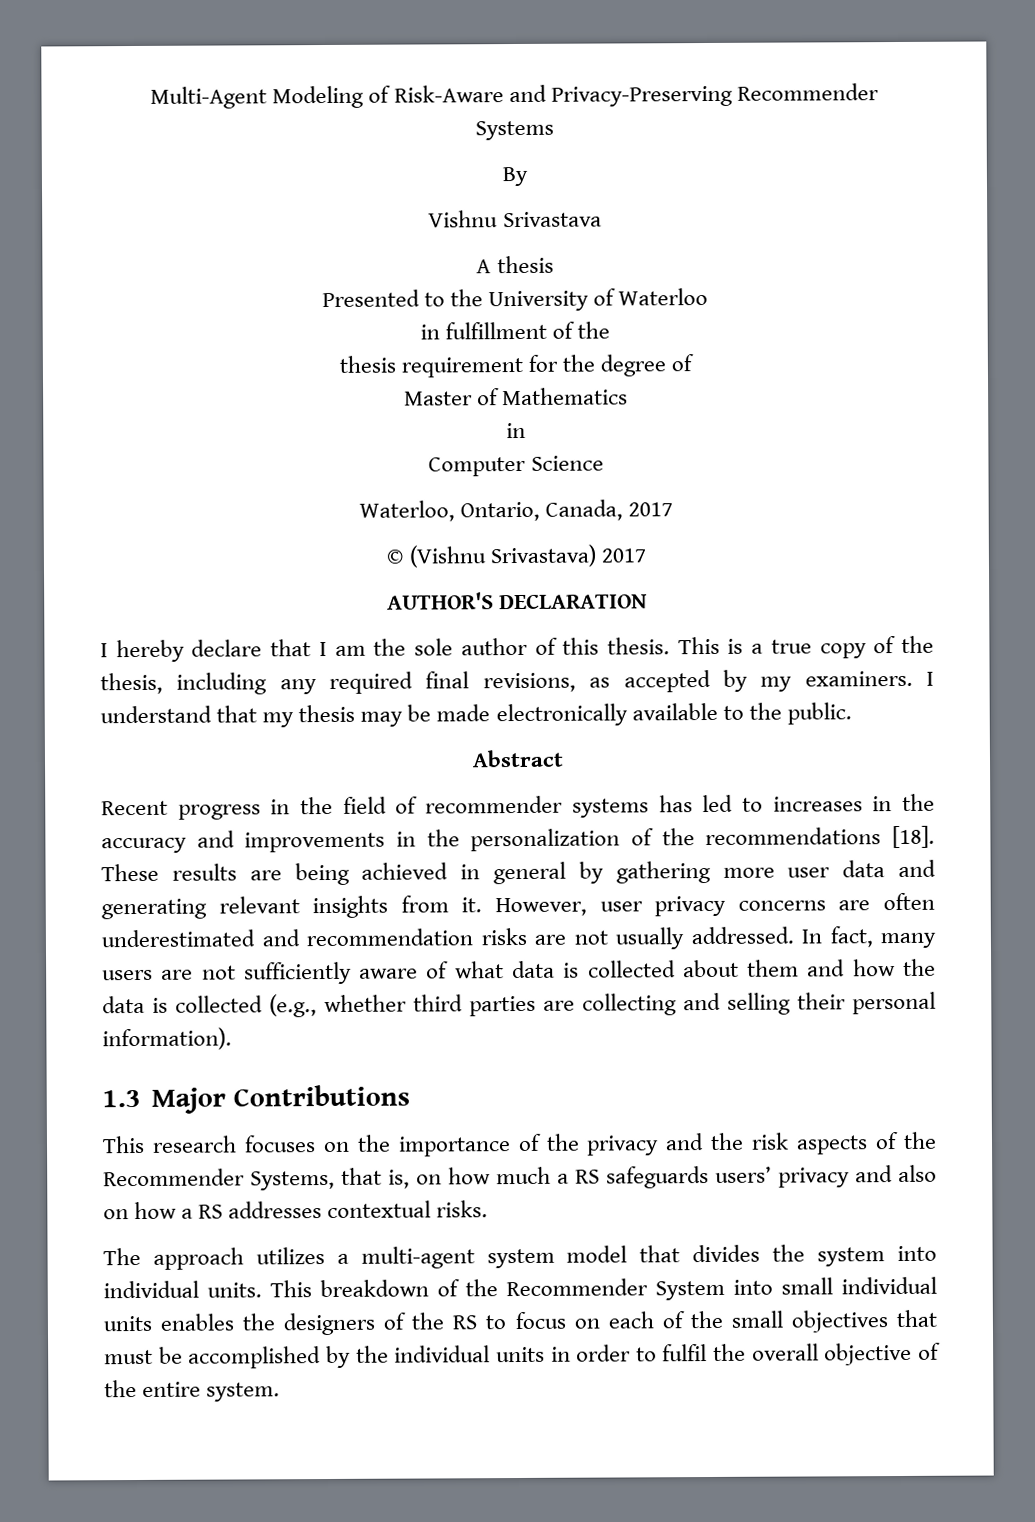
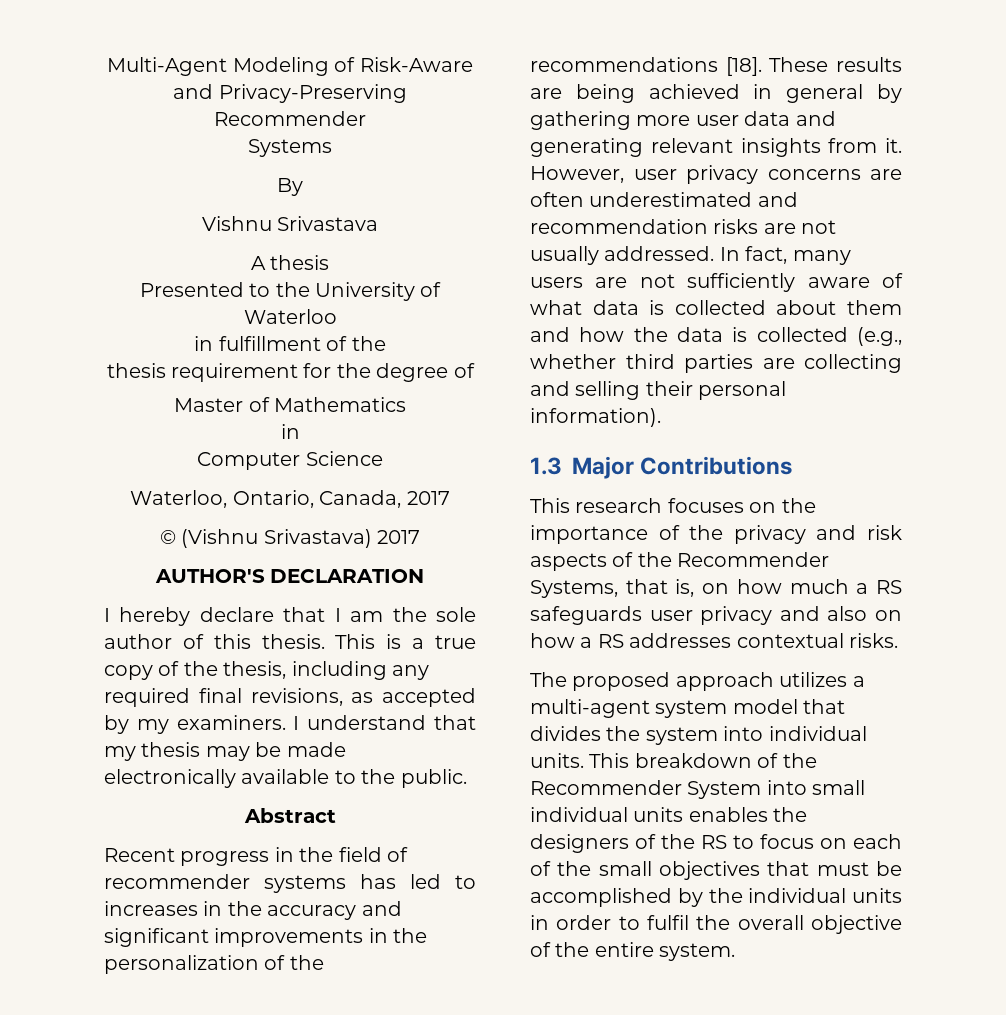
(235, 839) none -> [104,928,209,947] significant
[710,1132,745,1150] the -> (857, 532) none
[715,1166,772,1183] users’ -> [649,610,693,621] user
(141, 1256) none -> [572,672,671,691] proposed

